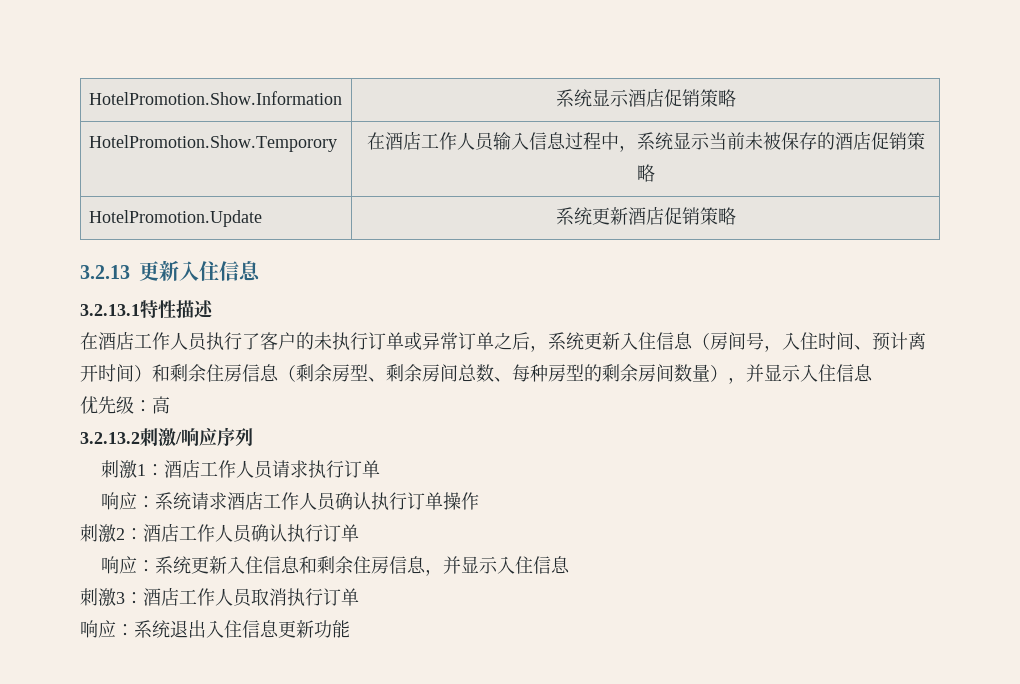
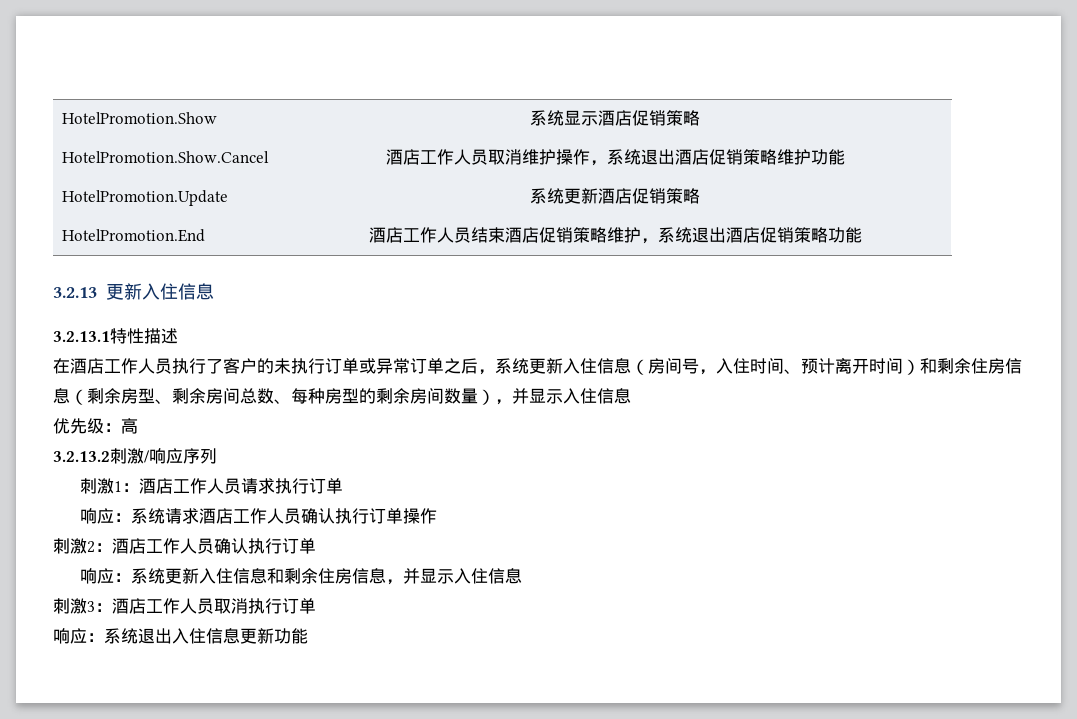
[89,91,343,105] HotelPromotion.Show.Information -> [62,112,218,124] HotelPromotion.Show
[89,135,338,152] [366,131,925,152] [636,164,655,182] HotelPromotion.Show.Temporory | 在酒店工作人员输入信息过程中，系统显示当前未被保存的酒店促销策略 -> [62,151,270,163] [385,149,845,166] HotelPromotion.Show.Cancel | 酒店工作人员取消维护操作，系统退出酒店促销策略维护功能
(736, 216) none -> [62,229,206,242] [368,227,862,244] // HotelPromotion.End | 酒店工作人员结束酒店促销策略维护，系统退出酒店促销策略功能

